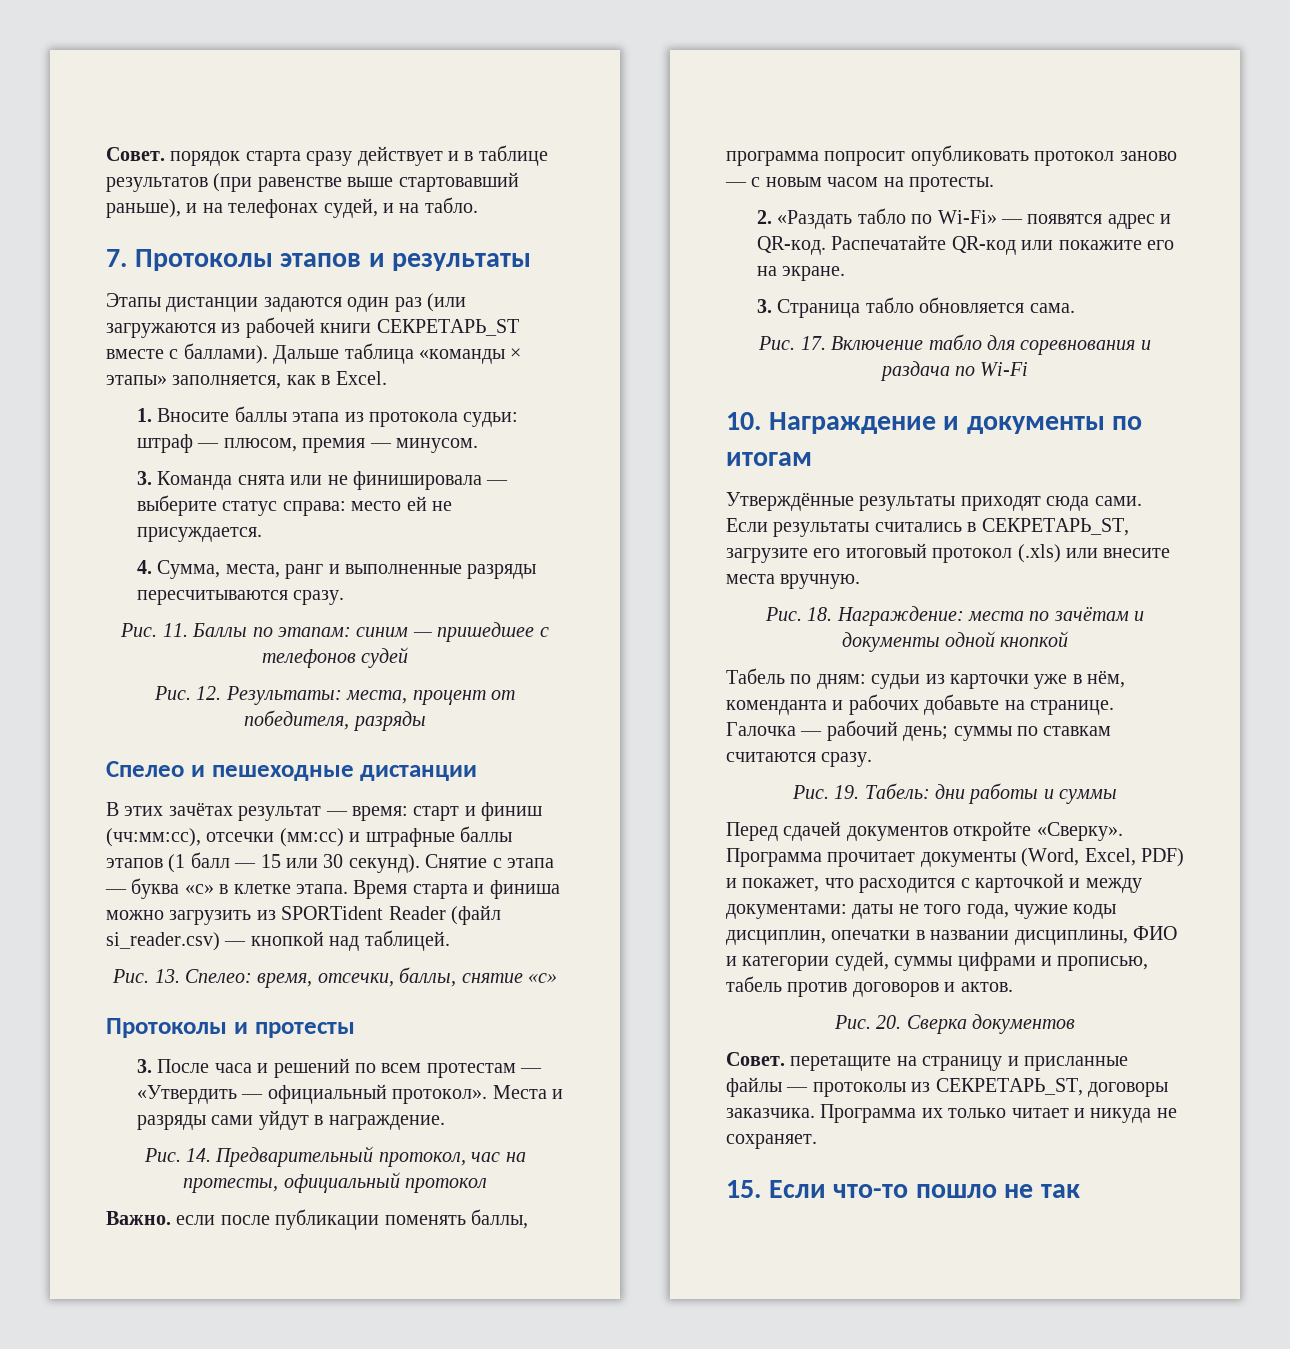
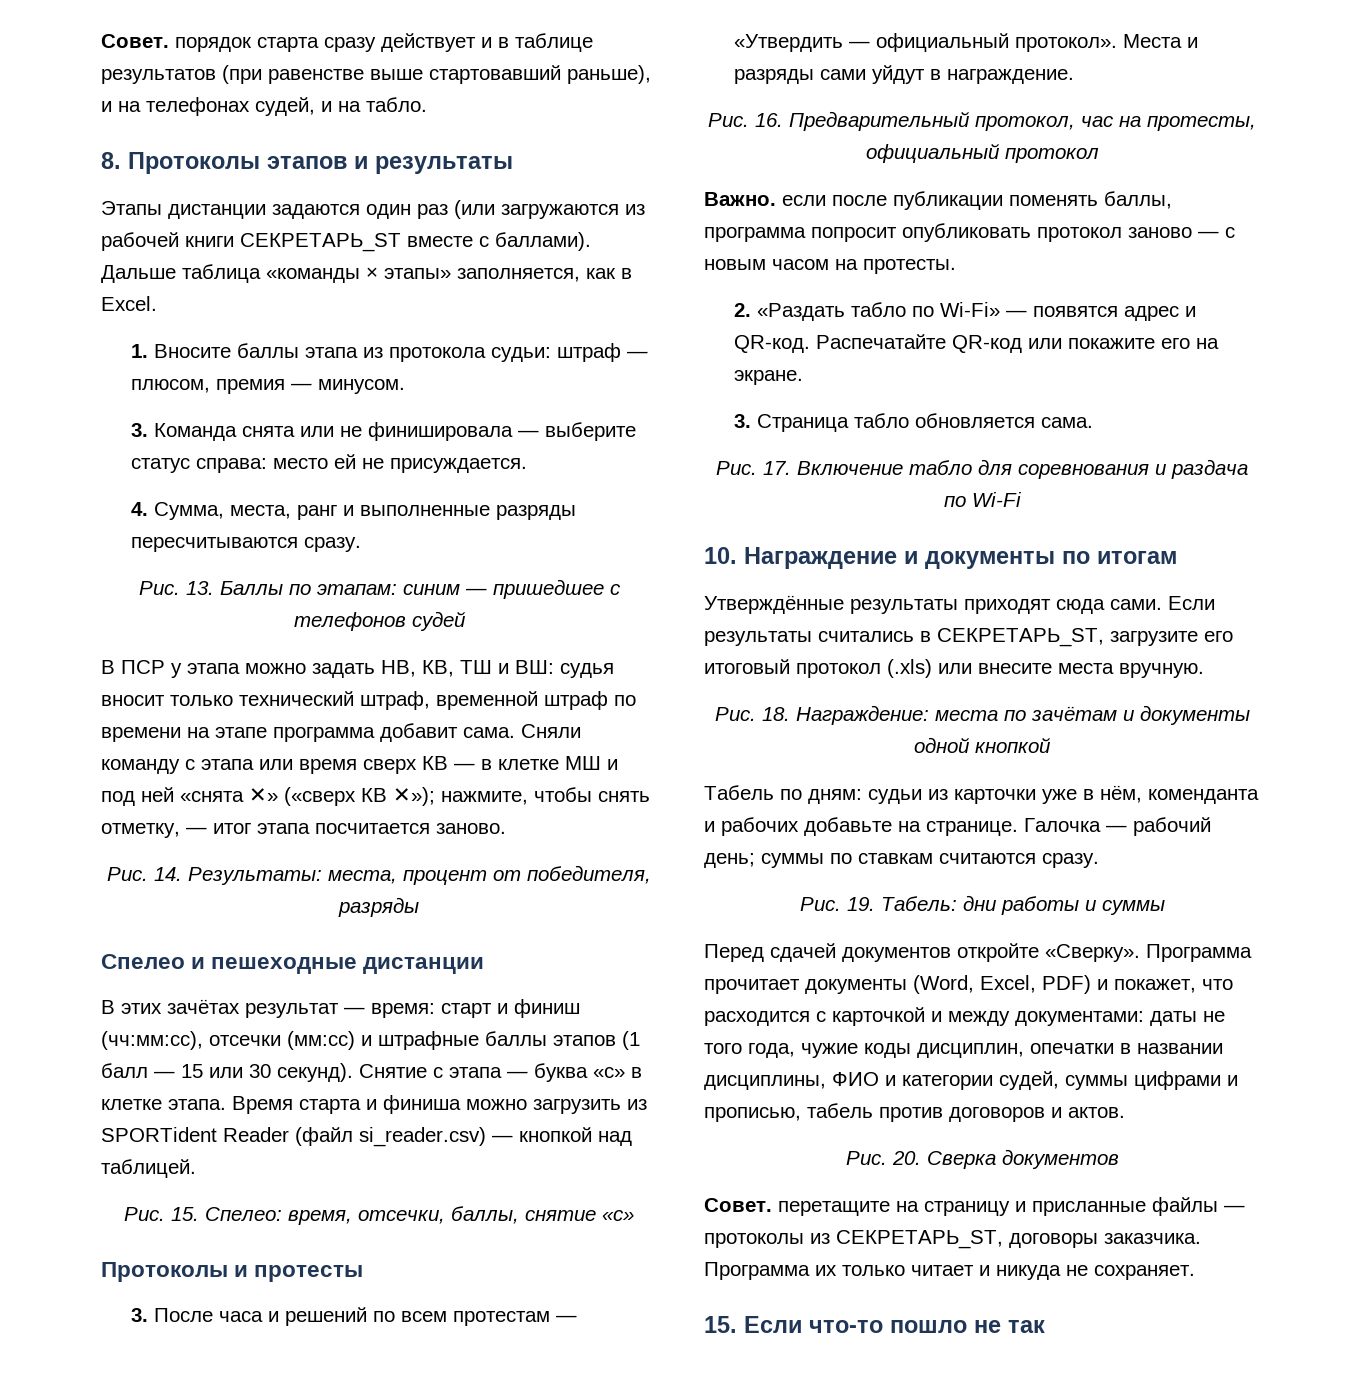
[106,249,127,267] 7. -> [101,152,121,169] 8.
[162,623,188,637] 11. -> [185,581,214,595] 13.
[154,686,222,700] // Рис. 12. -> [101,660,614,678] [101,691,636,710] [101,723,581,742] [101,756,618,774] [101,787,650,806] [101,823,506,838] [107,867,182,881] // В ПСР у этапа можно задать НВ, КВ, ТШ и ВШ: судья вносит только технический штраф, временной штраф по времени на этапе программа добавит сама. Сняли команду с этапа или время сверх КВ — в клетке МШ и под ней «снята ✕» («сверх КВ ✕»); нажмите, чтобы снять отметку, — итог этапа посчитается заново. // Рис. 14.
[154,969,180,983] 13. -> [171,1207,199,1221] 15.
[185,1148,211,1162] 14. -> [755,113,783,127] 16.

